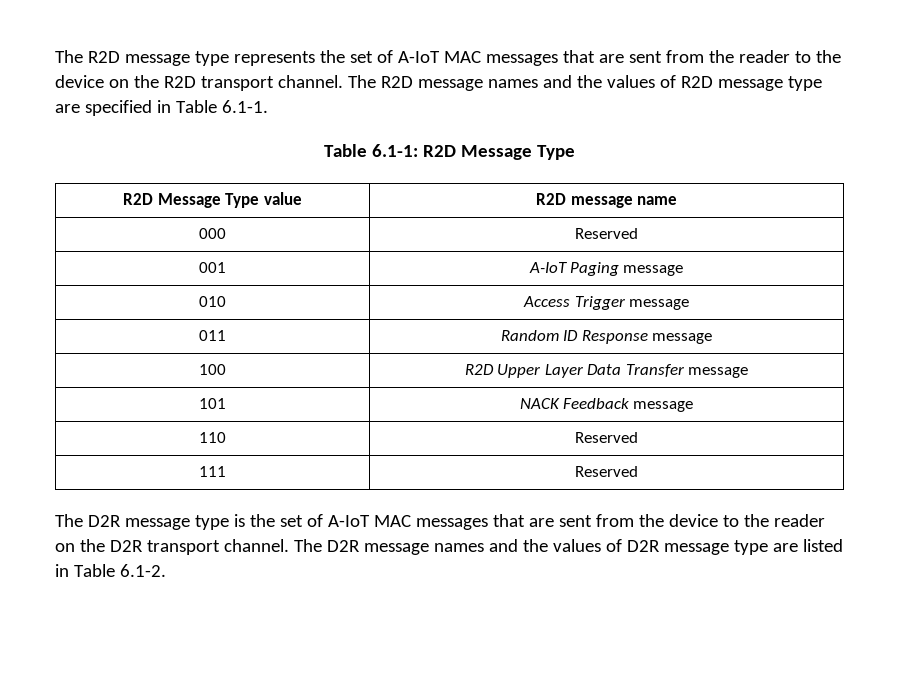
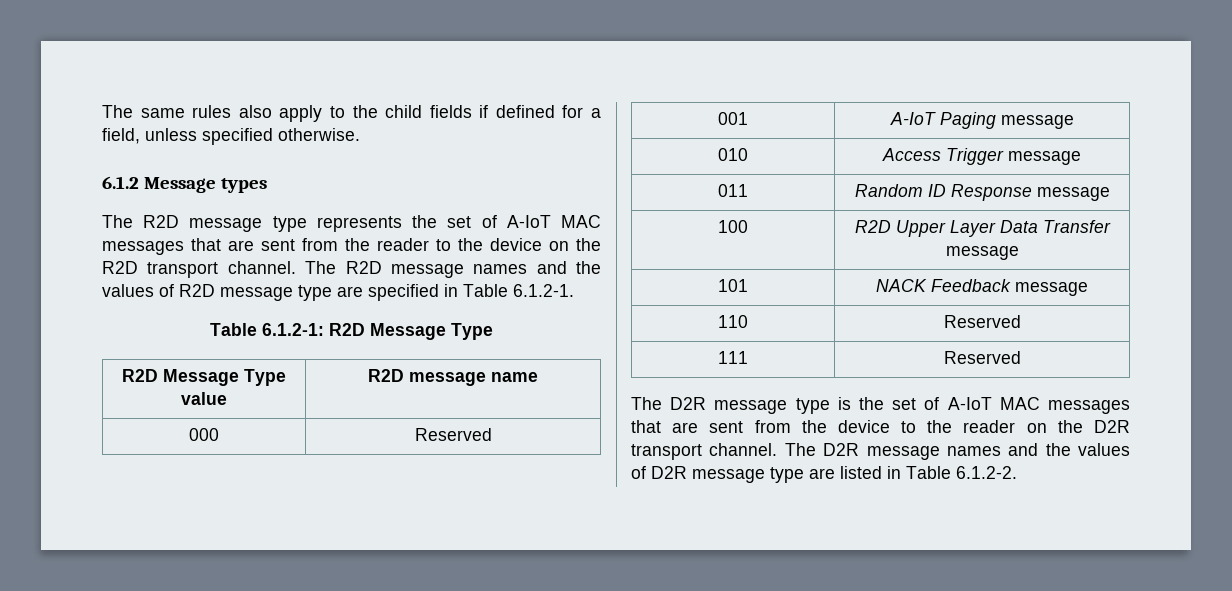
[55,50,83,63] The -> [102,105,601,122] [102,128,360,145] [102,176,267,193] [102,215,133,228] The same rules also apply to the child fields if defined for a field, unless specified otherwise. // 6.1.2 Message types // The
[221,100,268,113] [324,144,419,157] 6.1-1. // Table 6.1-1: -> [513,284,574,297] [210,323,324,336] 6.1.2-1. // Table 6.1.2-1:
[119,564,166,577] 6.1-2. -> [956,466,1017,479] 6.1.2-2.

